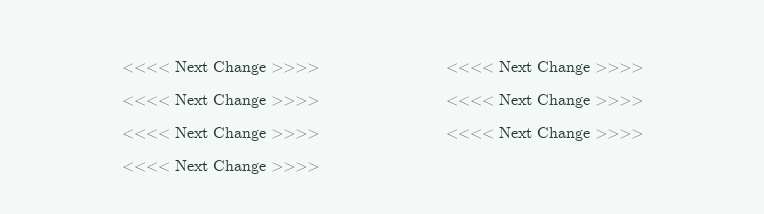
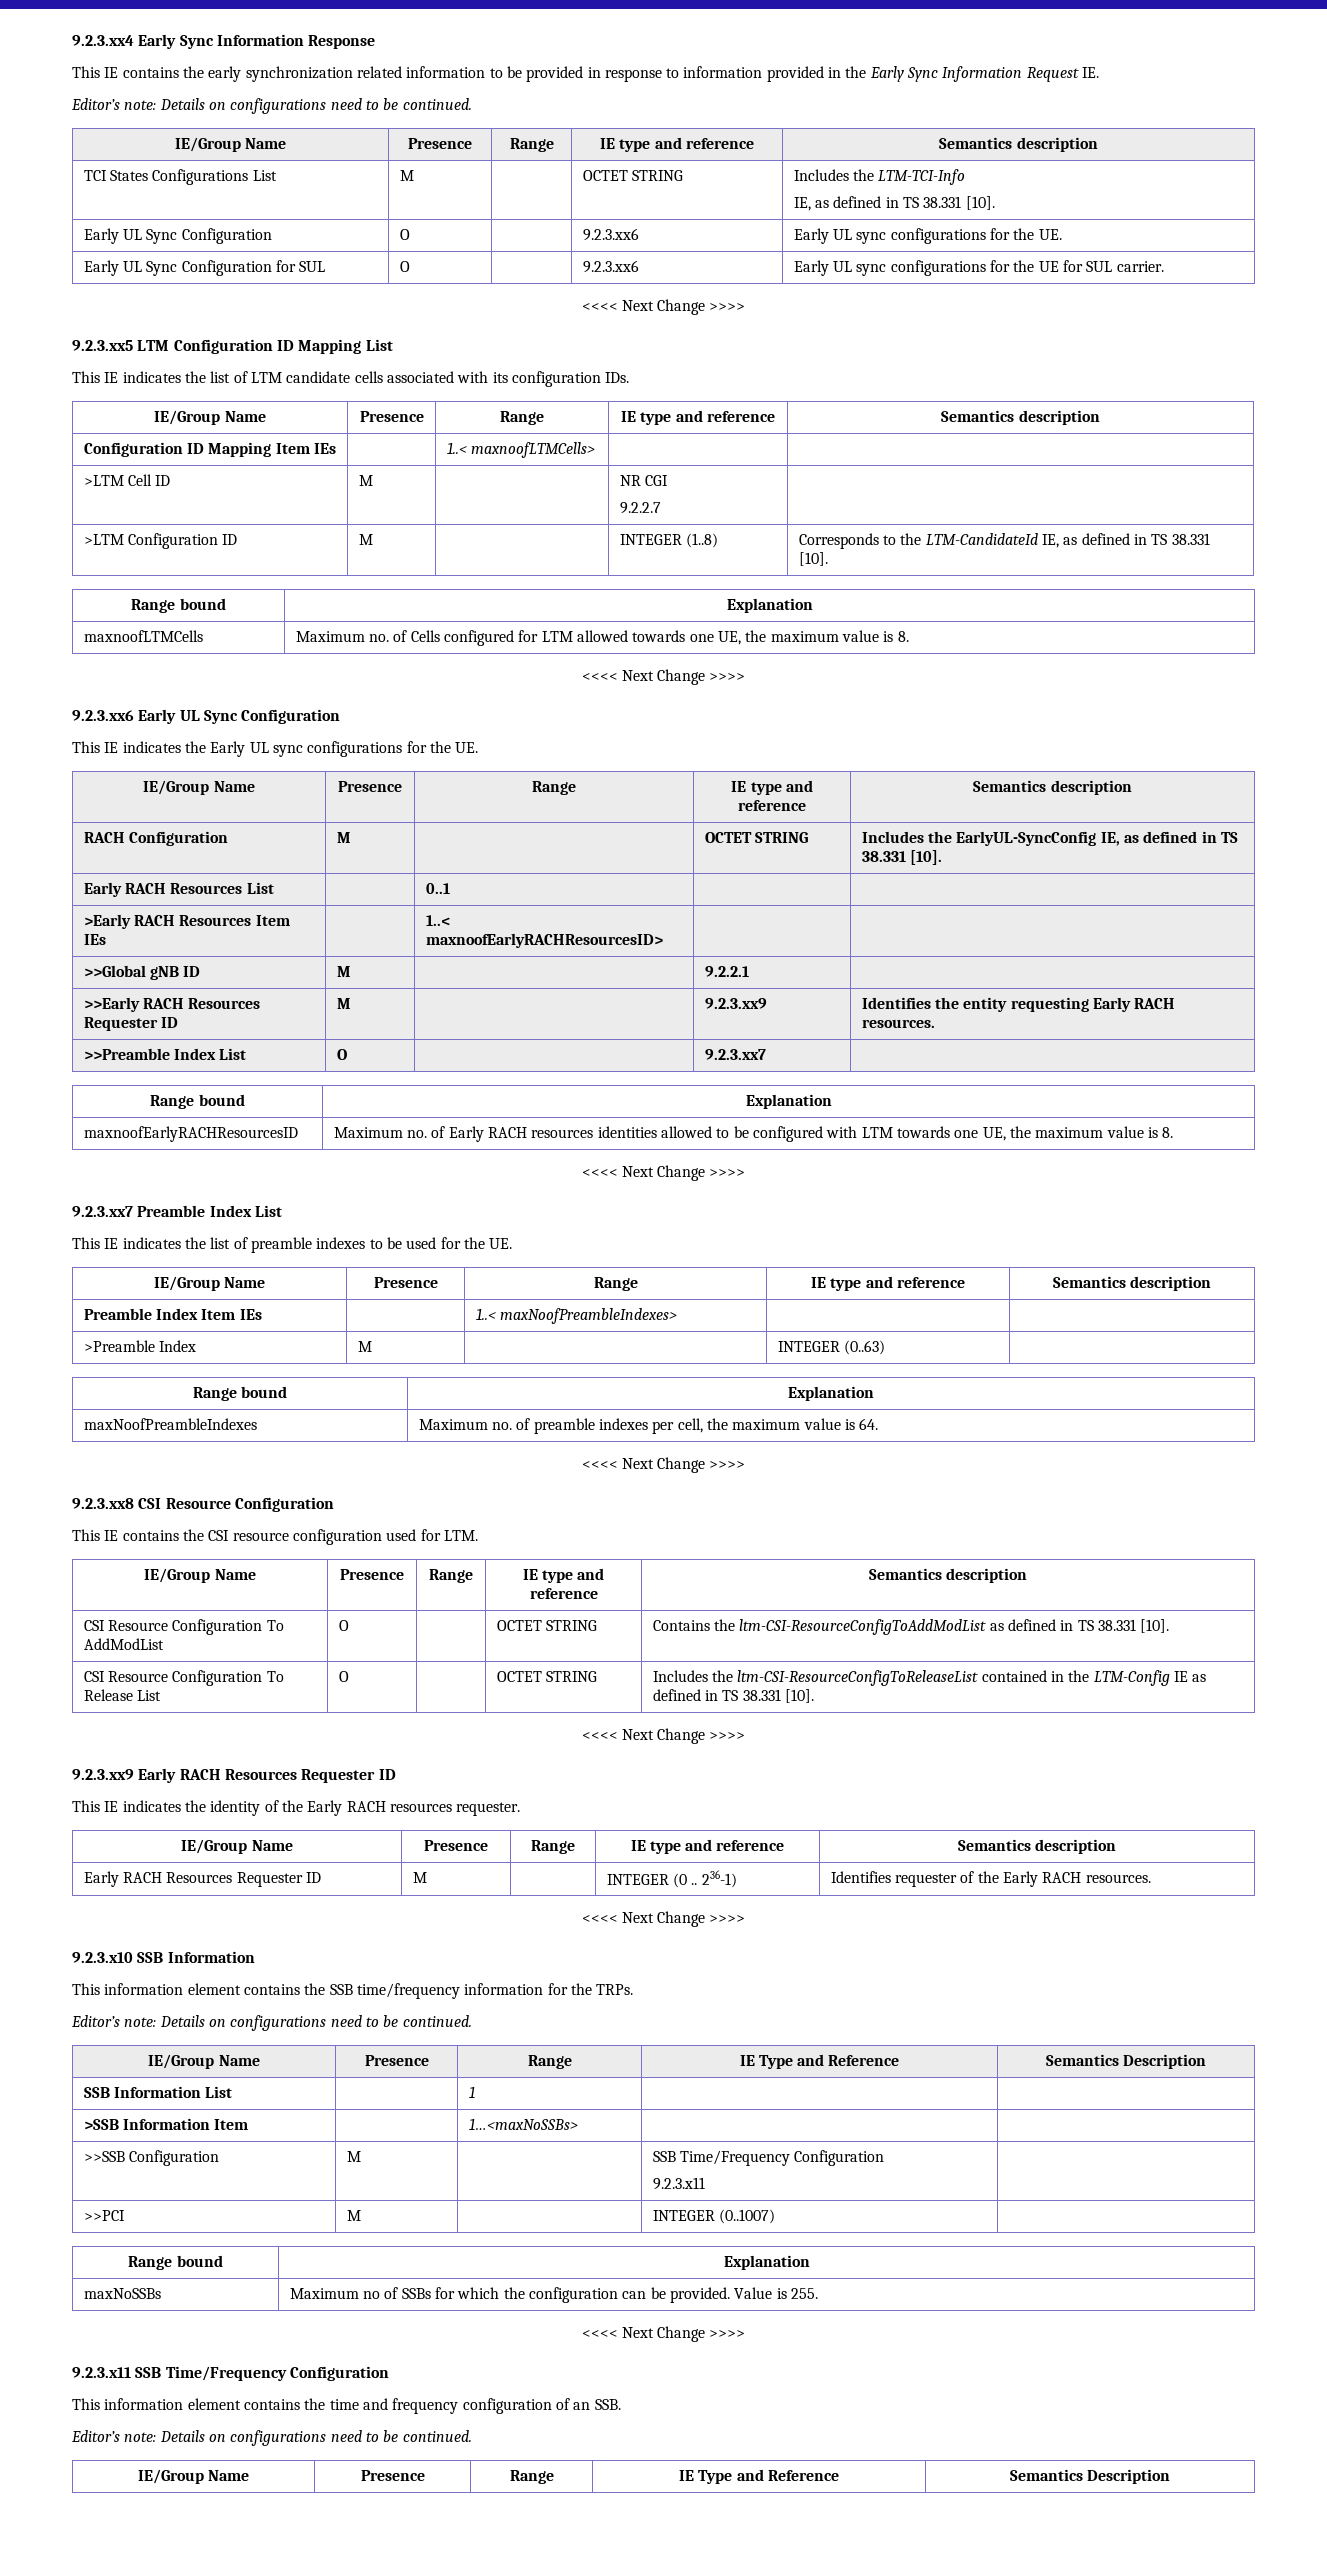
[121,61,319,75] [121,94,319,108] [121,127,319,141] [121,160,319,174] [445,61,643,75] [445,94,643,108] [445,127,643,141] <<<< Next Change >>>> // <<<< Next Change >>>> // <<<< Next Change >>>> // <<<< Next Change >>>> // <<<< Next Change >>>> // <<<< Next Change >>>> // <<<< Next Change >>>> -> [72,34,376,49] [72,66,1100,82] [71,98,472,114] [174,137,287,152] [408,138,472,149] [509,138,554,152] [600,137,754,152] [939,137,1098,152] [83,169,277,185] [399,170,414,181] [582,170,684,181] [793,169,966,185] [793,196,995,211] [83,228,272,244] [399,229,410,240] [582,228,639,241] [793,228,1062,244] [83,260,326,276] [399,261,410,272] [582,260,639,273] [793,260,1164,276] [581,299,746,315] [72,339,393,354] [72,371,630,387] [154,410,266,425] [359,411,424,422] [500,411,544,425] [621,410,775,425] [941,410,1100,425] [83,442,337,457] [446,442,596,458] [83,474,171,486] [358,475,373,486] [619,475,669,486] [619,502,661,514] [83,533,238,549] [358,534,373,545] [619,533,719,548] [798,533,1210,549] [798,552,828,566] [131,598,226,613] [726,598,813,613] [83,630,203,642] [295,630,909,646] [581,669,746,685] [72,709,341,724] [72,741,479,757] [143,780,255,795] [338,781,402,792] [532,781,576,795] [731,780,813,795] [738,800,806,811] [973,780,1132,795] [83,831,229,846] [336,832,351,843] [704,832,809,843] [861,831,1239,846] [861,850,943,865] [83,882,274,897] [425,883,450,894] [83,914,290,929] [83,934,106,945] [425,915,450,926] [425,933,663,948] [83,965,201,980] [336,966,351,977] [704,966,749,977] [83,997,261,1012] [83,1017,179,1031] [336,998,351,1009] [704,998,767,1009] [861,997,1176,1012] [861,1019,935,1028] [83,1048,247,1060] [336,1049,347,1060] [704,1049,766,1060] [150,1094,245,1109] [745,1094,832,1109] [83,1126,298,1142] [333,1126,1174,1142] [581,1165,746,1181] [72,1205,282,1217] [72,1237,513,1253] [153,1276,266,1291] [373,1277,438,1288] [593,1277,638,1291] [811,1276,965,1291] [1052,1276,1212,1291] [83,1308,262,1320] [475,1308,678,1324] [83,1340,197,1352] [357,1341,372,1352] [777,1340,886,1355] [192,1386,288,1401] [788,1386,874,1401] [83,1418,257,1430] [418,1418,879,1434] [581,1457,746,1473] [72,1497,334,1512] [72,1529,478,1545] [144,1568,256,1583] [340,1569,404,1580] [429,1569,473,1583] [522,1568,605,1583] [529,1588,598,1599] [868,1568,1028,1583] [83,1619,284,1635] [83,1638,164,1650] [338,1620,349,1631] [496,1620,598,1631] [652,1619,1170,1635] [83,1670,284,1686] [83,1689,162,1701] [338,1671,349,1682] [496,1671,598,1682] [652,1670,1207,1686] [652,1689,815,1703] [581,1728,746,1744] [72,1768,396,1783] [72,1800,521,1816] [181,1839,293,1854] [424,1840,488,1851] [531,1840,575,1854] [630,1839,785,1854] [957,1839,1117,1854] [83,1871,322,1887] [412,1872,427,1883] [606,1870,737,1888] [830,1871,1151,1887] [581,1911,746,1927] [72,1951,255,1963] [72,1983,634,1999] [71,2015,472,2031] [148,2054,260,2069] [364,2055,429,2066] [527,2055,572,2069] [739,2054,900,2069] [1045,2054,1207,2069] [83,2086,233,2098] [468,2086,475,2098] [83,2118,249,2130] [468,2118,578,2130] [83,2150,220,2166] [346,2151,361,2162] [652,2150,885,2166] [652,2177,705,2190] [83,2210,125,2221] [346,2210,361,2221] [652,2209,776,2224] [128,2255,223,2270] [723,2255,810,2270] [83,2288,161,2299] [289,2287,819,2303] [581,2326,746,2342] [72,2366,389,2381] [72,2398,621,2414] [71,2430,472,2446] [137,2469,250,2484] [360,2470,425,2481] [509,2470,554,2484] [679,2469,839,2484] [1009,2469,1171,2484] 9.2.3.xx4 Early Sync Information Response // This IE contains the early synchronization related information to be provided in response to information provided in the Early Sync Information Request IE. // Editor’s note: Details on configurations need to be continued. // IE/Group Name | Presence | Range | IE type and reference | Semantics description // TCI States Configurations List | M | | OCTET STRING | Includes the LTM-TCI-Info // IE, as defined in TS 38.331 [10]. // Early UL Sync Configuration | O | | 9.2.3.xx6 | Early UL sync configurations for the UE. // Early UL Sync Configuration for SUL | O | | 9.2.3.xx6 | Early UL sync configurations for the UE for SUL carrier. // <<<< Next Change >>>> // 9.2.3.xx5 LTM Configuration ID Mapping List // This IE indicates the list of LTM candidate cells associated with its configuration IDs. // IE/Group Name | Presence | Range | IE type and reference | Semantics description // Configuration ID Mapping Item IEs | | 1..< maxnoofLTMCells> | | // >LTM Cell ID | M | | NR CGI // 9.2.2.7 | // >LTM Configuration ID | M | | INTEGER (1..8) | Corresponds to the LTM-CandidateId IE, as defined in TS 38.331 [10]. // Range bound | Explanation // maxnoofLTMCells | Maximum no. of Cells configured for LTM allowed towards one UE, the maximum value is 8. // <<<< Next Change >>>> // 9.2.3.xx6 Early UL Sync Configuration // This IE indicates the Early UL sync configurations for the UE. // IE/Group Name | Presence | Range | IE type and reference | Semantics description // RACH Configuration | M | | OCTET STRING | Includes the EarlyUL-SyncConfig IE, as defined in TS 38.331 [10]. // Early RACH Resources List | | 0..1 | | // >Early RACH Resources Item IEs | | 1..< maxnoofEarlyRACHResourcesID> | | // >>Global gNB ID | M | | 9.2.2.1 | // >>Early RACH Resources Requester ID | M | | 9.2.3.xx9 | Identifies the entity requesting Early RACH resources. // >>Preamble Index List | O | | 9.2.3.xx7 | // Range bound | Explanation // maxnoofEarlyRACHResourcesID | Maximum no. of Early RACH resources identities allowed to be configured with LTM towards one UE, the maximum value is 8. // <<<< Next Change >>>> // 9.2.3.xx7 Preamble Index List // This IE indicates the list of preamble indexes to be used for the UE. // IE/Group Name | Presence | Range | IE type and reference | Semantics description // Preamble Index Item IEs | | 1..< maxNoofPreambleIndexes> | | // >Preamble Index | M | | INTEGER (0..63) | // Range bound | Explanation // maxNoofPreambleIndexes | Maximum no. of preamble indexes per cell, the maximum value is 64. // <<<< Next Change >>>> // 9.2.3.xx8 CSI Resource Configuration // This IE contains the CSI resource configuration used for LTM. // IE/Group Name | Presence | Range | IE type and reference | Semantics description // CSI Resource Configuration To AddModList | O | | OCTET STRING | Contains the ltm-CSI-ResourceConfigToAddModList as defined in TS 38.331 [10]. // CSI Resource Configuration To Release List | O | | OCTET STRING | Includes the ltm-CSI-ResourceConfigToReleaseList contained in the LTM-Config IE as defined in TS 38.331 [10]. // <<<< Next Change >>>> // 9.2.3.xx9 Early RACH Resources Requester ID // This IE indicates the identity of the Early RACH resources requester. // IE/Group Name | Presence | Range | IE type and reference | Semantics description // Early RACH Resources Requester ID | M | | INTEGER (0 .. 236-1) | Identifies requester of the Early RACH resources. // <<<< Next Change >>>> // 9.2.3.x10 SSB Information // This information element contains the SSB time/frequency information for the TRPs. // Editor’s note: Details on configurations need to be continued. // IE/Group Name | Presence | Range | IE Type and Reference | Semantics Description // SSB Information List | | 1 | | // >SSB Information Item | | 1…<maxNoSSBs> | | // >>SSB Configuration | M | | SSB Time/Frequency Configuration // 9.2.3.x11 | // >>PCI | M | | INTEGER (0..1007) | // Range bound | Explanation // maxNoSSBs | Maximum no of SSBs for which the configuration can be provided. Value is 255. // <<<< Next Change >>>> // 9.2.3.x11 SSB Time/Frequency Configuration // This information element contains the time and frequency configuration of an SSB. // Editor’s note: Details on configurations need to be continued. // IE/Group Name | Presence | Range | IE Type and Reference | Semantics Description

